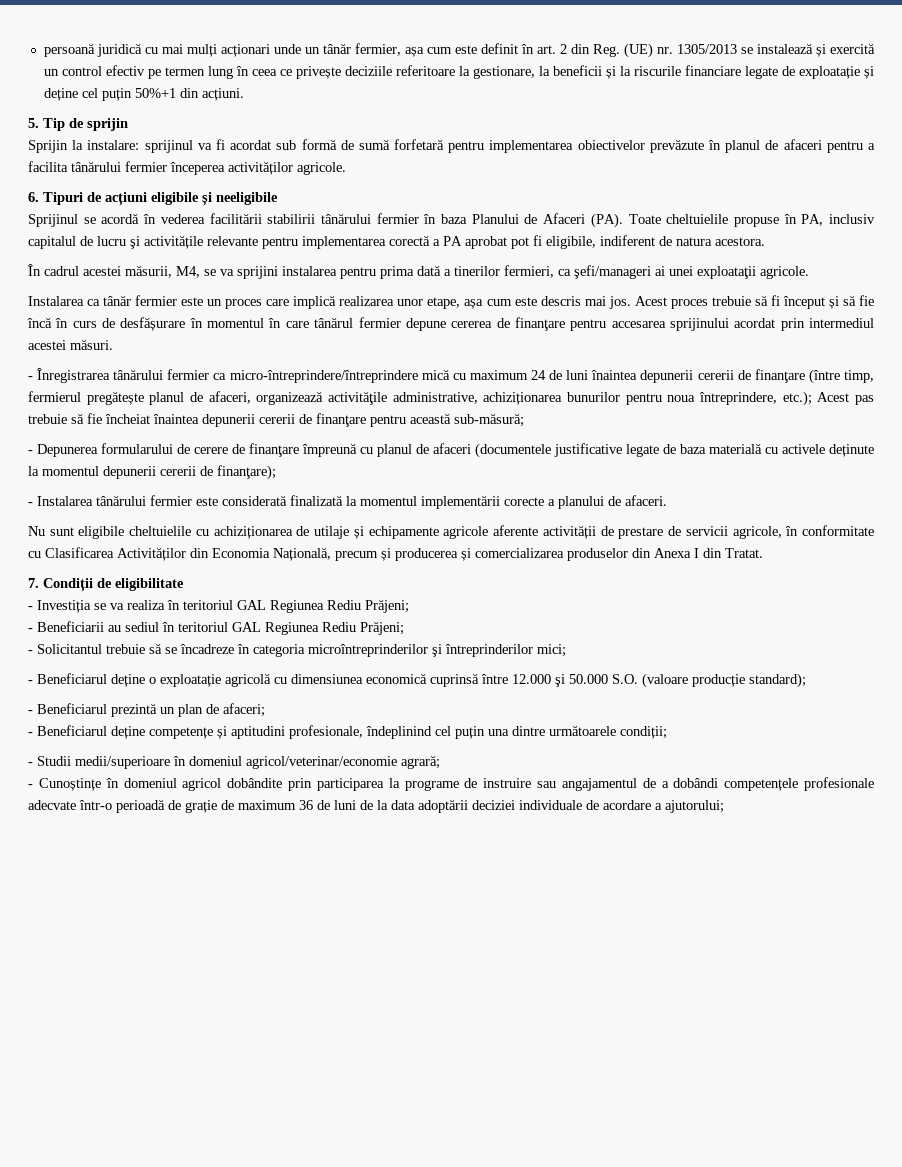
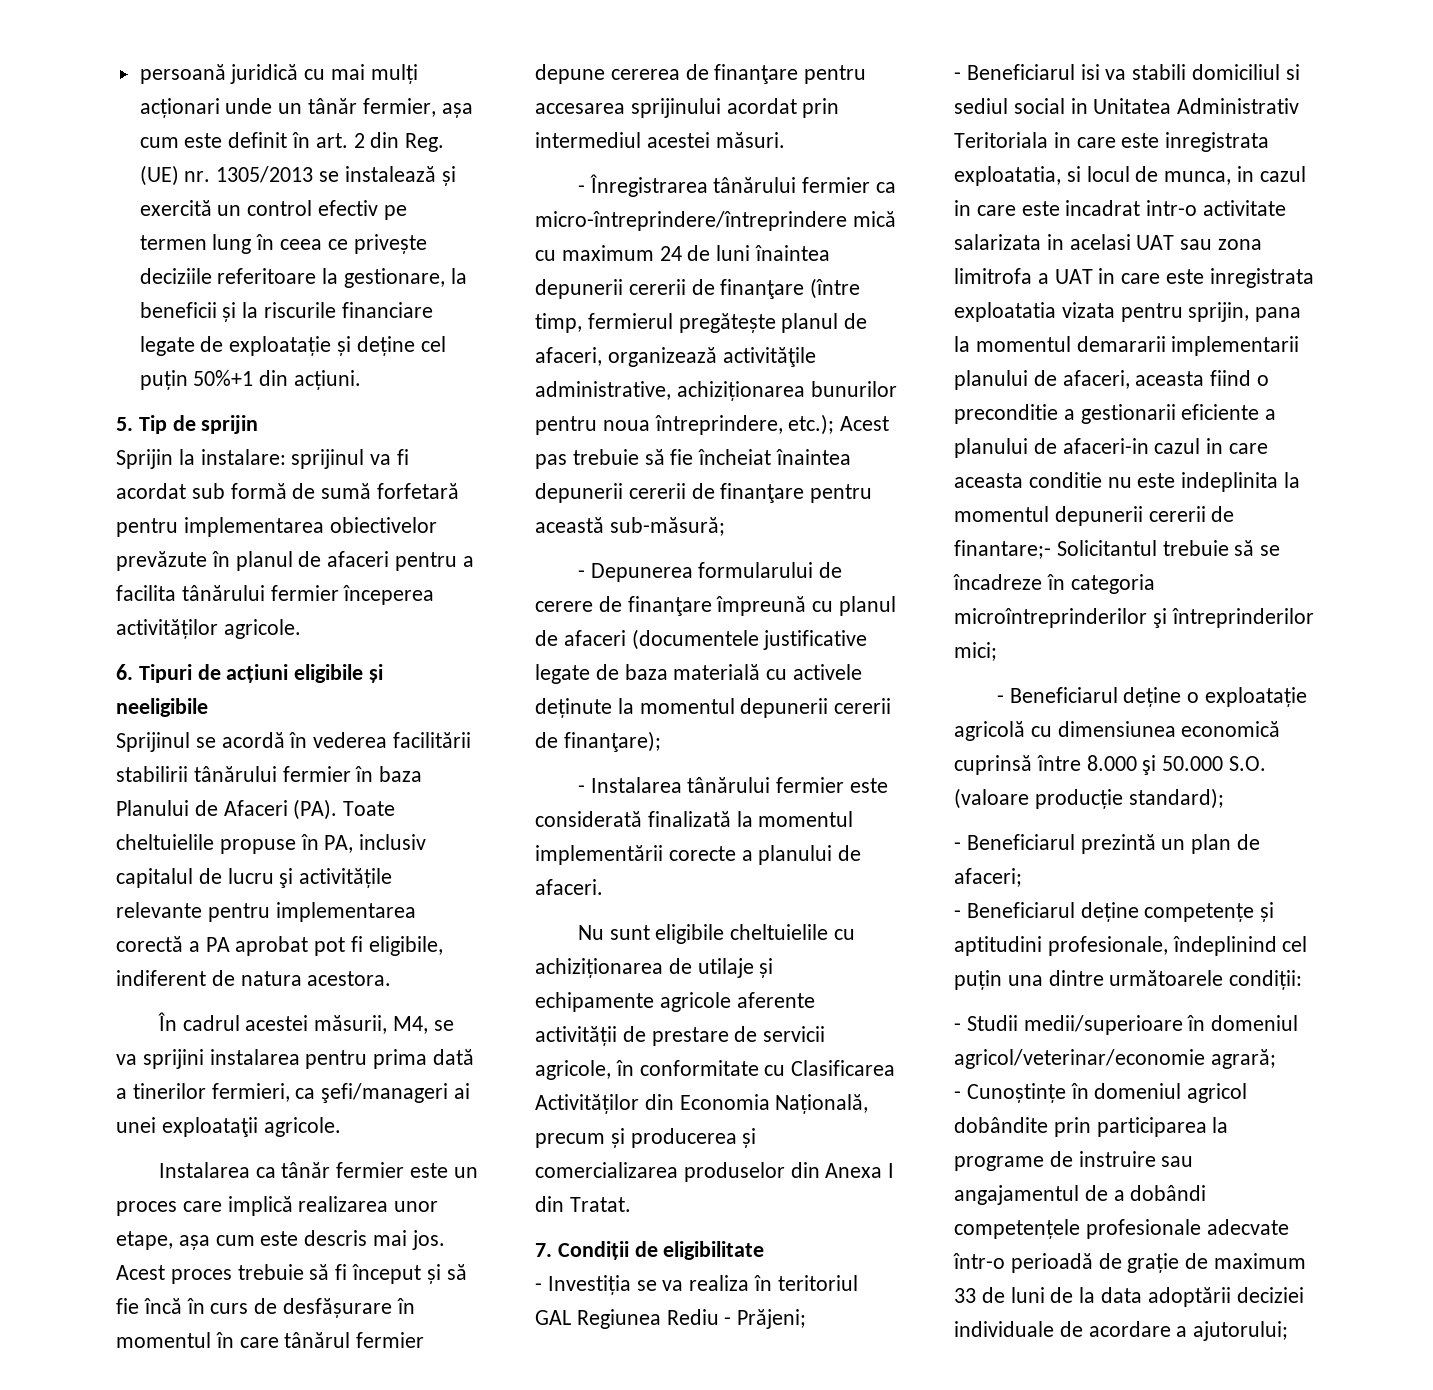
[365,599,409,613] [28,621,404,635] [28,650,33,654] Prăjeni; // - Beneficiarii au sediul în teritoriul GAL Regiunea Rediu Prăjeni; // - -> [724,1309,807,1329] [954,64,1300,80] [954,98,1300,114] [954,132,1270,152] [954,166,1306,186] [954,200,1287,216] [954,234,1263,250] [954,268,1314,288] [954,302,1302,322] [954,336,1300,356] [954,370,1270,390] [954,404,1277,424] [954,438,1269,458] [954,472,1301,492] [954,506,1235,526] [954,540,1051,559] - Prăjeni; // - Beneficiarul isi va stabili domiciliul si sediul social in Unitatea Administrativ Teritoriala in care este inregistrata exploatatia, si locul de munca, in cazul in care este incadrat intr-o activitate salarizata in acelasi UAT sau zona limitrofa a UAT in care este inregistrata exploatatia vizata pentru sprijin, pana la momentul demararii implementarii planului de afaceri, aceasta fiind o preconditie a gestionarii eficiente a planului de afaceri-in cazul in care aceasta conditie nu este indeplinita la momentul depunerii cererii de finantare;-
[512,674,551,684] 12.000 -> [1086,755,1137,771] 8.000
[620,726,667,739] condiții; -> [1229,970,1303,990] condiții:
[299,800,313,810] 36 -> [954,1288,976,1303] 33

